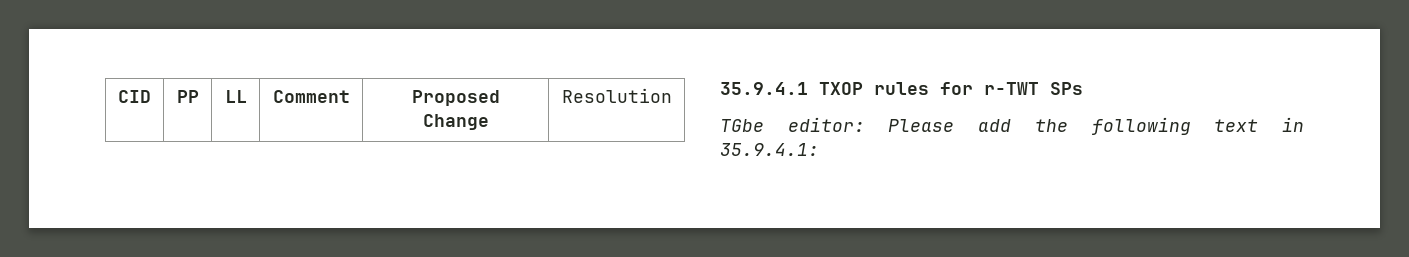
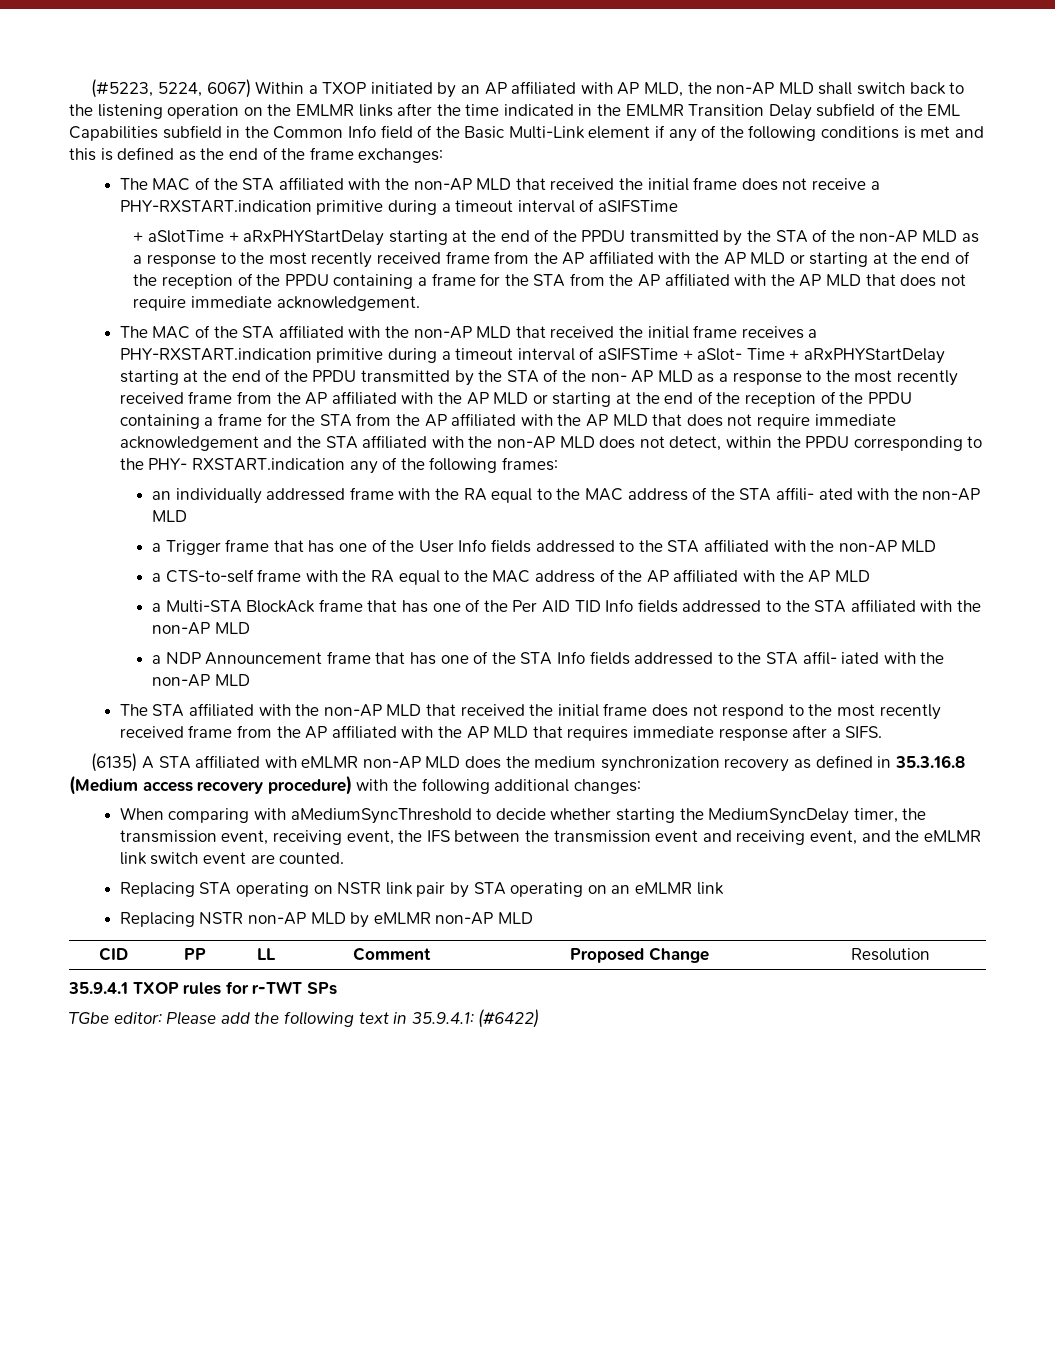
(118, 96) none -> [91,79,965,98] [69,103,961,120] [69,125,984,142] [69,147,444,163] [119,177,880,191] [119,199,679,215] [133,229,979,246] [133,251,970,268] [133,273,966,289] [133,296,420,311] [119,325,818,339] [119,347,945,364] [119,369,958,386] [119,391,912,407] [119,413,896,429] [119,435,983,451] [119,457,559,474] [152,487,981,504] [152,510,188,522] [152,539,937,555] [152,569,870,585] [152,599,981,613] [152,622,250,635] [152,651,945,665] [152,674,250,687] [119,703,941,720] [119,725,883,741] [91,753,965,772] [69,775,641,795] [119,807,927,824] [119,830,981,845] [119,852,345,865] [119,882,724,898] [119,912,534,928] (#5223, 5224, 6067) Within a TXOP initiated by an AP affiliated with AP MLD, the non-AP MLD shall switch back to the listening operation on the EMLMR links after the time indicated in the EMLMR Transition Delay subfield of the EML Capabilities subfield in the Common Info field of the Basic Multi-Link element if any of the following conditions is met and this is defined as the end of the frame exchanges: // The MAC of the STA affiliated with the non-AP MLD that received the initial frame does not receive a PHY-RXSTART.indication primitive during a timeout interval of aSIFSTime // + aSlotTime + aRxPHYStartDelay starting at the end of the PPDU transmitted by the STA of the non-AP MLD as a response to the most recently received frame from the AP affiliated with the AP MLD or starting at the end of the reception of the PPDU containing a frame for the STA from the AP affiliated with the AP MLD that does not require immediate acknowledgement. // The MAC of the STA affiliated with the non-AP MLD that received the initial frame receives a PHY-RXSTART.indication primitive during a timeout interval of aSIFSTime + aSlot- Time + aRxPHYStartDelay starting at the end of the PPDU transmitted by the STA of the non- AP MLD as a response to the most recently received frame from the AP affiliated with the AP MLD or starting at the end of the reception of the PPDU containing a frame for the STA from the AP affiliated with the AP MLD that does not require immediate acknowledgement and the STA affiliated with the non-AP MLD does not detect, within the PPDU corresponding to the PHY- RXSTART.indication any of the following frames: // an individually addressed frame with the RA equal to the MAC address of the STA affili- ated with the non-AP MLD // a Trigger frame that has one of the User Info fields addressed to the STA affiliated with the non-AP MLD // a CTS-to-self frame with the RA equal to the MAC address of the AP affiliated with the AP MLD // a Multi-STA BlockAck frame that has one of the Per AID TID Info fields addressed to the STA affiliated with the non-AP MLD // a NDP Announcement frame that has one of the STA Info fields addressed to the STA affil- iated with the non-AP MLD // The STA affiliated with the non-AP MLD that received the initial frame does not respond to the most recently received frame from the AP affiliated with the AP MLD that requires immediate response after a SIFS. // (6135) A STA affiliated with eMLMR non-AP MLD does the medium synchronization recovery as defined in 35.3.16.8 (Medium access recovery procedure) with the following additional changes: // When comparing with aMediumSyncThreshold to decide whether starting the MediumSyncDelay timer, the transmission event, receiving event, the IFS between the transmission event and receiving event, and the eMLMR link switch event are counted. // Replacing STA operating on NSTR link pair by STA operating on an eMLMR link // Replacing NSTR non-AP MLD by eMLMR non-AP MLD //
(819, 149) none -> [478,1009,540,1028] (#6422)

